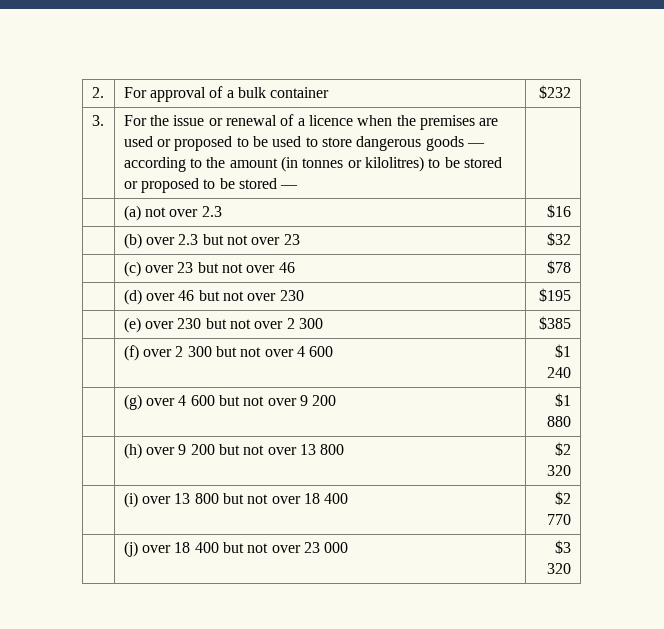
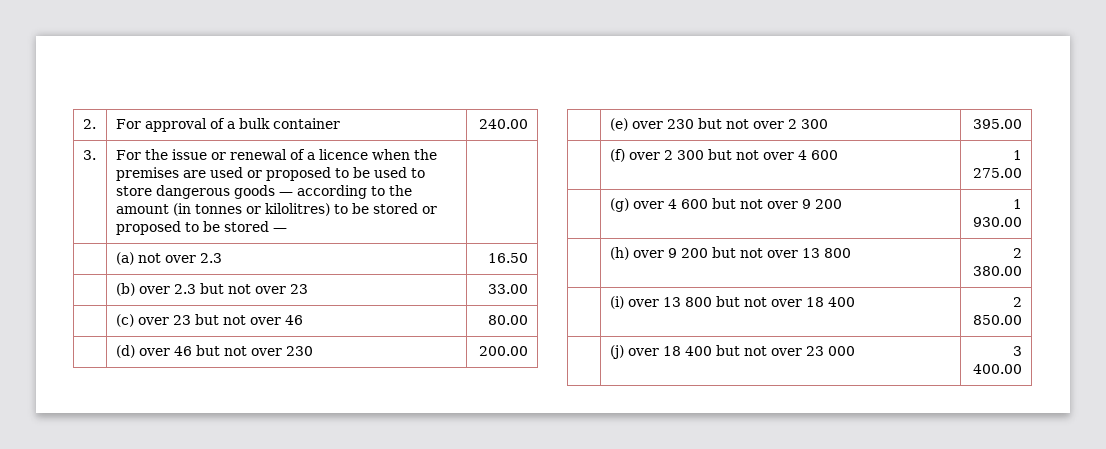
[539,85,572,99] $232 -> [479,119,529,129] 240.00
[547,204,572,218] $16 -> [488,253,529,263] 16.50
[547,232,572,246] $32 -> [488,284,529,294] 33.00
[547,260,572,274] $78 -> [488,315,529,325] 80.00
[539,288,572,302] $195 -> [479,346,529,356] 200.00
[539,316,572,330] $385 -> [973,119,1023,129] 395.00
[555,344,572,358] [547,367,572,378] $1 240 -> [1013,150,1023,160] [973,168,1023,178] 1 275.00
[555,393,572,407] [547,416,572,427] $1 880 -> [1013,199,1023,209] [973,217,1023,227] 1 930.00
[555,442,572,456] [547,465,572,476] $2 320 -> [1013,248,1023,258] [973,266,1023,276] 2 380.00
[555,491,572,505] [547,514,572,525] $2 770 -> [1013,297,1023,307] [973,315,1023,325] 2 850.00
[555,540,572,554] [547,563,572,574] $3 320 -> [1013,346,1023,356] [973,364,1023,374] 3 400.00

